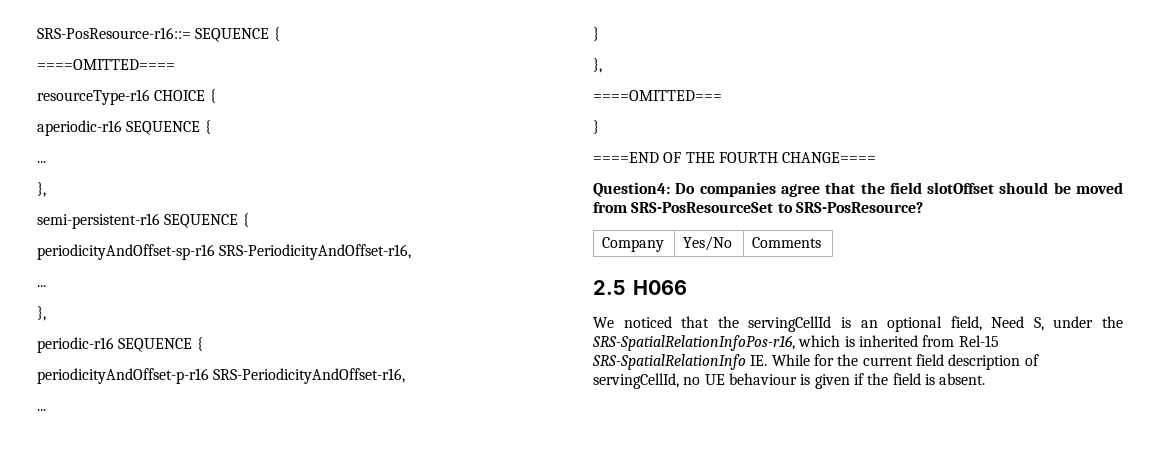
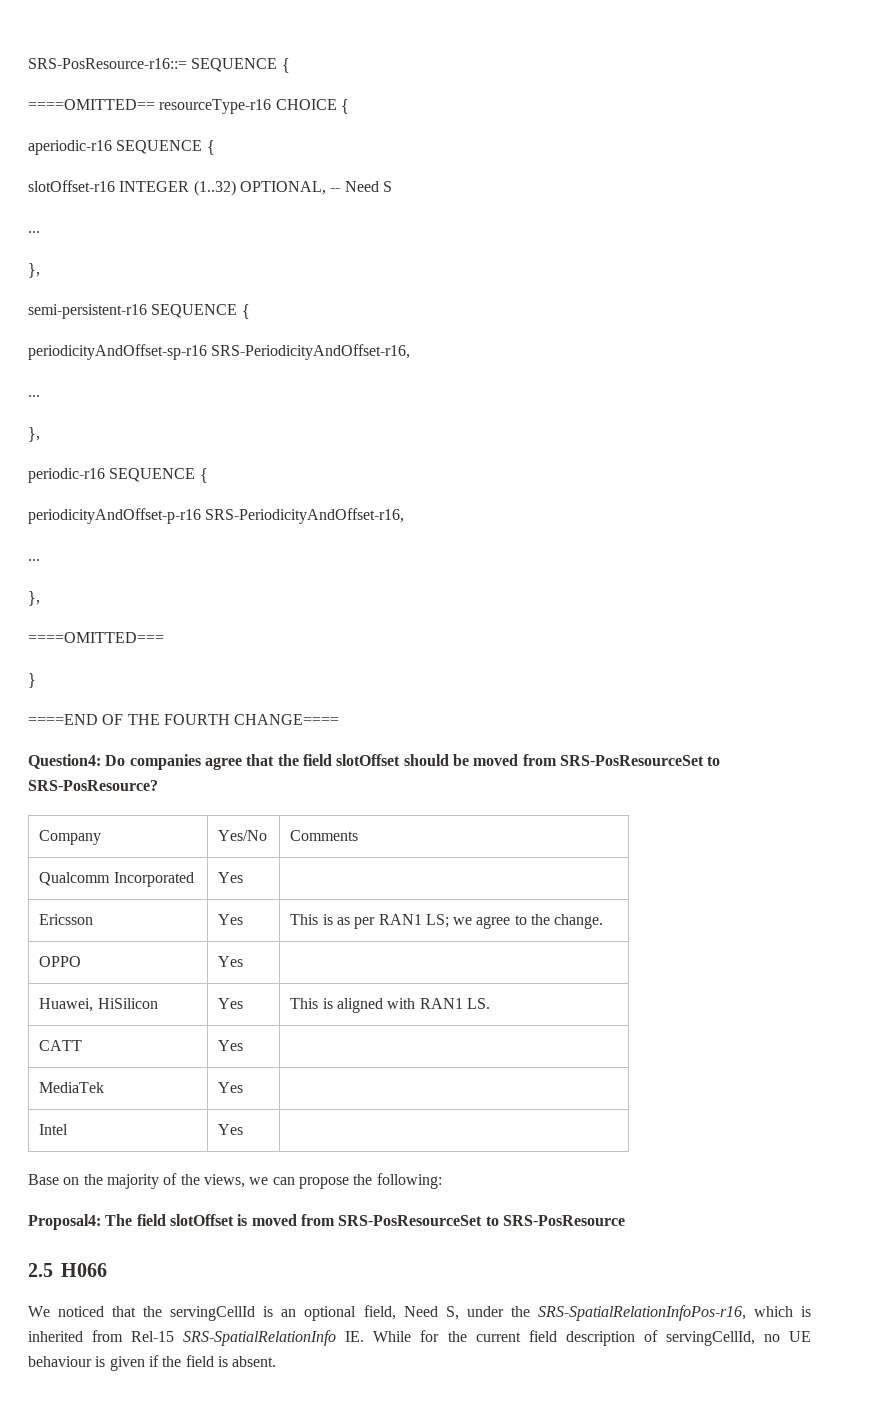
[37,59,175,70] ====OMITTED==== // -> [28,99,155,110] ====OMITTED==
(211, 127) none -> [28,180,392,196] // slotOffset-r16 INTEGER (1..32) OPTIONAL, -- Need S
[593,27,599,41] // } -> (40, 560) none
(822, 242) none -> [39,872,194,887] [218,872,244,883] [39,914,94,925] [218,914,244,925] [290,914,604,929] [39,956,82,967] [218,956,244,967] [39,998,158,1012] [218,998,244,1009] [290,998,490,1013] [39,1040,83,1051] [218,1040,244,1051] [39,1082,105,1093] [218,1082,244,1093] [39,1124,69,1135] [218,1124,244,1135] [28,1173,442,1189] [28,1214,625,1230] // Qualcomm Incorporated | Yes | // Ericsson | Yes | This is as per RAN1 LS; we agree to the change. // OPPO | Yes | // Huawei, HiSilicon | Yes | This is aligned with RAN1 LS. // CATT | Yes | // MediaTek | Yes | // Intel | Yes | // Base on the majority of the views, we can propose the following: // Proposal4: The field slotOffset is moved from SRS-PosResourceSet to SRS-PosResource

